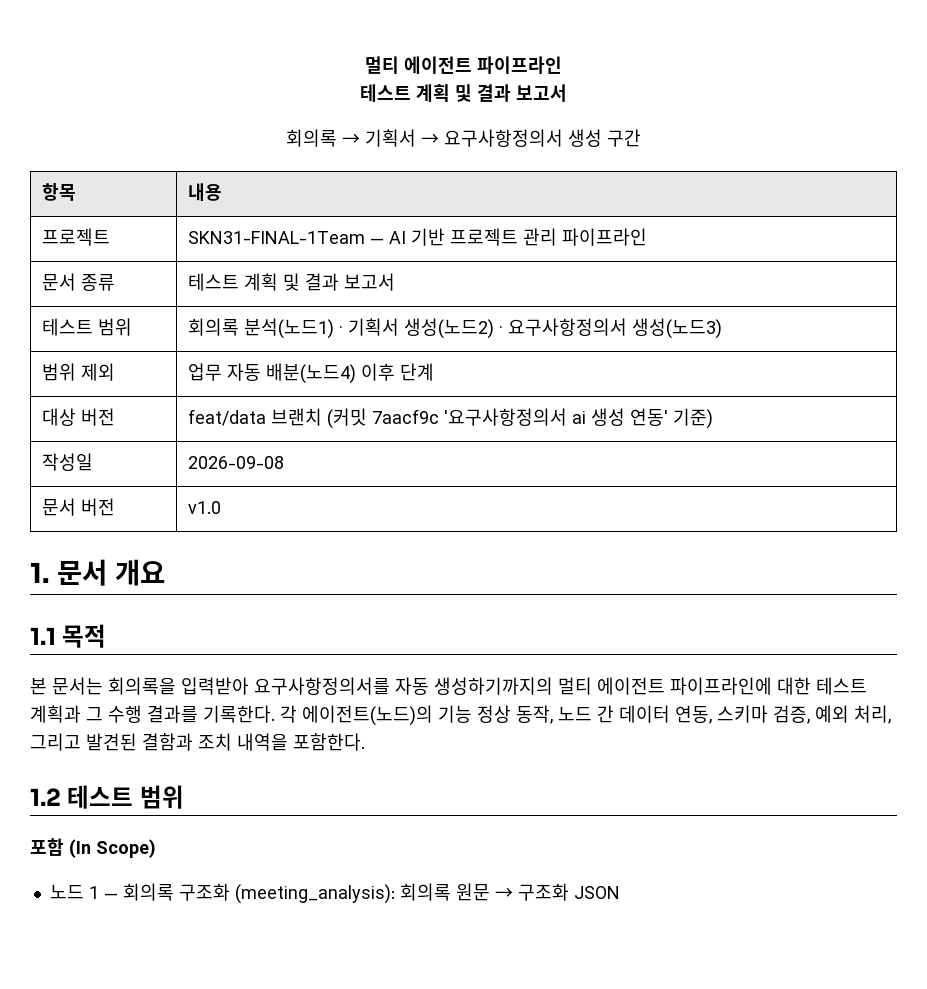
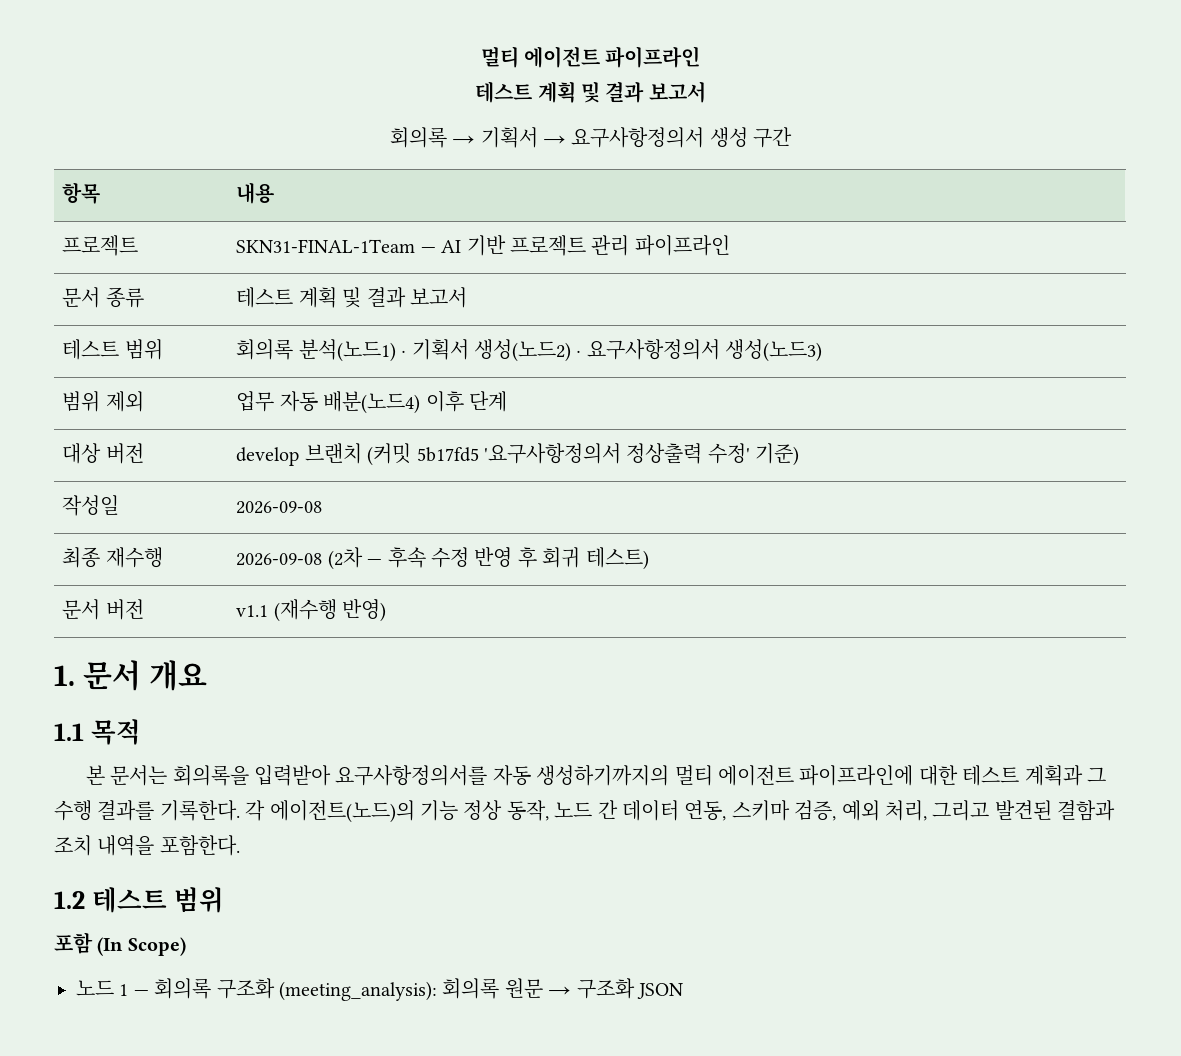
[187,409,266,426] feat/data -> [236,447,300,466] develop
[371,408,713,429] [41,453,93,471] [187,456,284,469] 7aacf9c '요구사항정의서 ai 생성 연동' 기준) // 작성일 | 2026-09-08 -> [416,443,800,466] [62,495,120,516] [236,501,323,514] [62,547,163,568] [236,547,649,570] 5b17fd5 '요구사항정의서 정상출력 수정' 기준) // 작성일 | 2026-09-08 // 최종 재수행 | 2026-09-08 (2차 — 후속 수정 반영 후 회귀 테스트)
[187,501,221,514] v1.0 -> [236,599,387,622] v1.1 (재수행 반영)

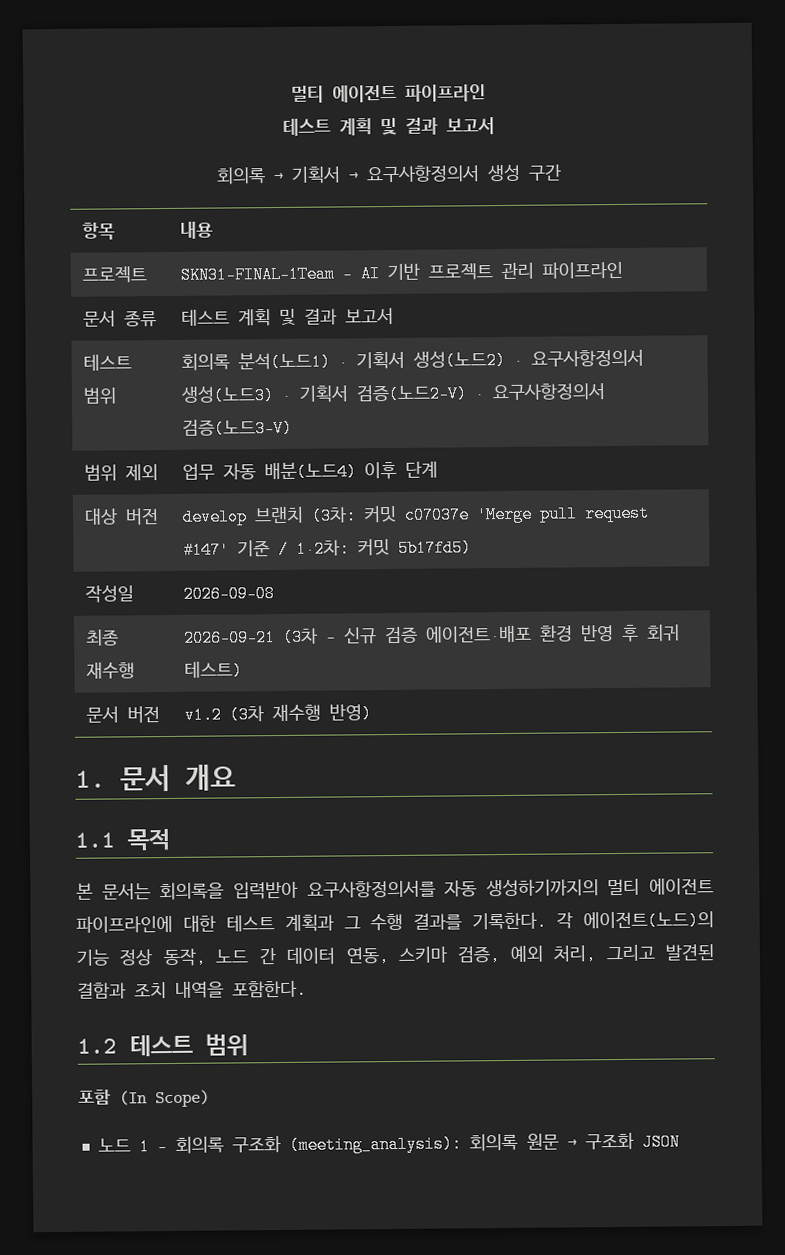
(823, 350) none -> [281,383,606,404] [182,418,294,438] · 기획서 검증(노드2-V) · 요구사항정의서 검증(노드3-V)
[367,443,800,466] [62,495,120,516] [236,501,323,514] [62,547,163,568] [236,547,469,570] (커밋 5b17fd5 '요구사항정의서 정상출력 수정' 기준) // 작성일 | 2026-09-08 // 최종 재수행 | 2026-09-08 (2차 — 후속 수정 -> [311,504,651,525] [183,538,473,559] [85,584,135,603] [183,585,276,603] [86,629,120,646] [86,661,136,679] [184,624,574,647] (3차: 커밋 c07037e 'Merge pull request #147' 기준 / 1·2차: 커밋 5b17fd5) // 작성일 | 2026-09-08 // 최종 재수행 | 2026-09-21 (3차 — 신규 검증 에이전트·배포 환경
[236,599,337,622] v1.1 (재수행 -> [184,703,322,724] v1.2 (3차 재수행

